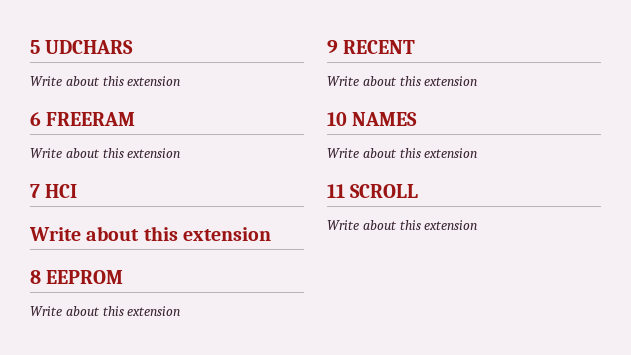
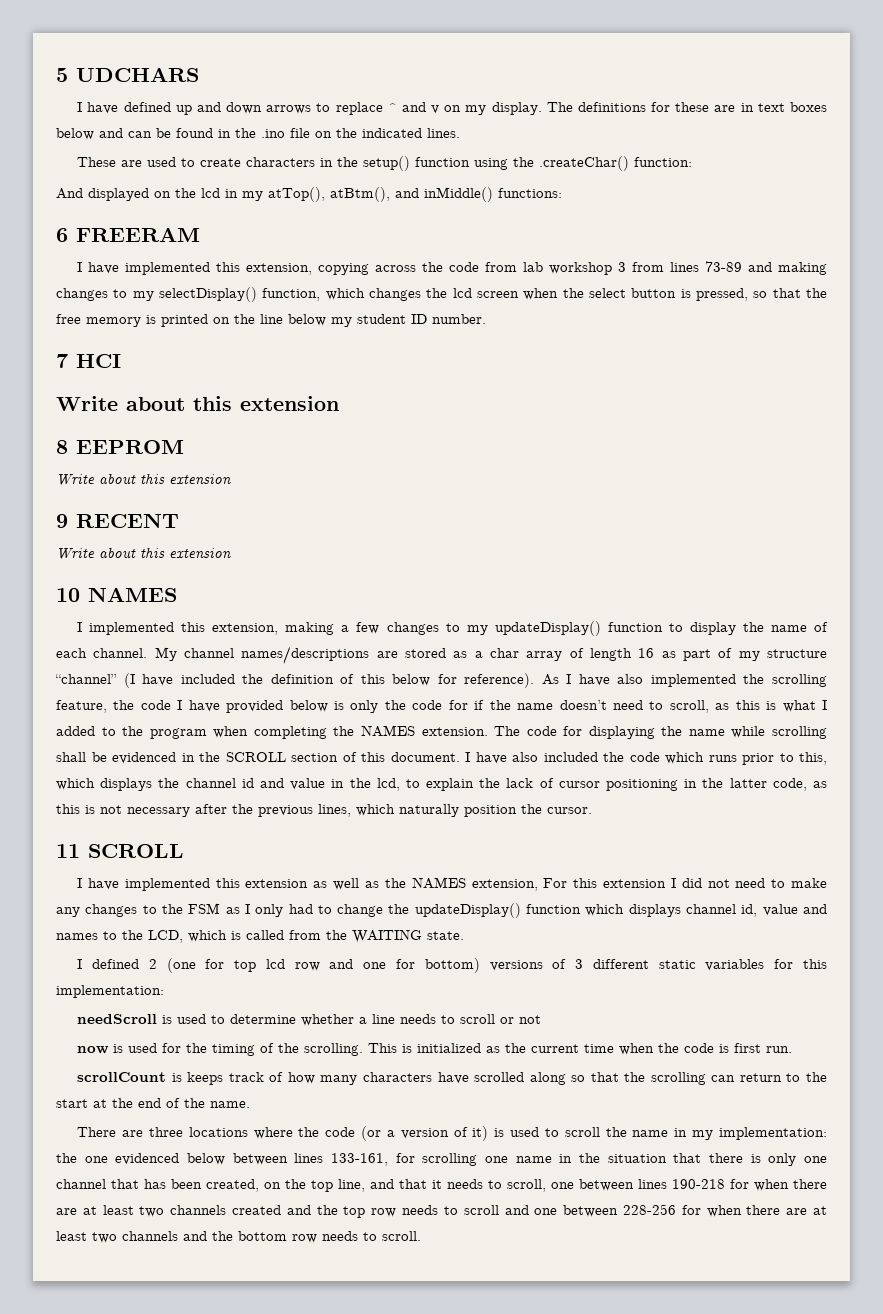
[30,76,181,86] [30,112,136,126] [30,148,181,158] Write about this extension // 6 FREERAM // Write about this extension -> [77,102,828,115] [56,128,460,140] [77,156,693,171] [56,187,562,202] [56,227,200,242] [77,261,827,275] [56,287,828,302] [56,314,486,327] I have defined up and down arrows to replace ^ and v on my display. The definitions for these are in text boxes below and can be found in the .ino file on the indicated lines. // These are used to create characters in the setup() function using the .createChar() function: // And displayed on the lcd in my atTop(), atBtm(), and inMiddle() functions: // 6 FREERAM // I have implemented this extension, copying across the code from lab workshop 3 from lines 73-89 and making changes to my selectDisplay() function, which changes the lcd screen when the select button is pressed, so that the free memory is printed on the line below my student ID number.
[327,148,478,158] [327,184,419,198] [327,220,478,230] Write about this extension // 11 SCROLL // Write about this extension -> [77,621,829,636] [56,646,828,664] [55,673,827,688] [56,700,827,713] [56,725,827,739] [56,752,827,765] [56,778,827,791] [56,804,592,817] [56,844,184,858] [77,877,827,891] [56,903,827,918] [56,929,464,943] [77,958,828,973] [56,985,164,998] [77,1014,542,1026] [77,1043,793,1056] [77,1072,828,1085] [56,1098,250,1108] [77,1126,828,1141] [56,1153,827,1166] [56,1179,827,1192] [56,1204,828,1218] [56,1231,421,1243] I implemented this extension, making a few changes to my updateDisplay() function to display the name of each channel. My channel names/descriptions are stored as a char array of length 16 as part of my structure “channel” (I have included the definition of this below for reference). As I have also implemented the scrolling feature, the code I have provided below is only the code for if the name doesn’t need to scroll, as this is what I added to the program when completing the NAMES extension. The code for displaying the name while scrolling shall be evidenced in the SCROLL section of this document. I have also included the code which runs prior to this, which displays the channel id and value in the lcd, to explain the lack of cursor positioning in the latter code, as this is not necessary after the previous lines, which naturally position the cursor. // 11 SCROLL // I have implemented this extension as well as the NAMES extension, For this extension I did not need to make any changes to the FSM as I only had to change the updateDisplay() function which displays channel id, value and names to the LCD, which is called from the WAITING state. // I defined 2 (one for top lcd row and one for bottom) versions of 3 different static variables for this implementation: // needScroll is used to determine whether a line needs to scroll or not // now is used for the timing of the scrolling. This is initialized as the current time when the code is first run. // scrollCount is keeps track of how many characters have scrolled along so that the scrolling can return to the start at the end of the name. // There are three locations where the code (or a version of it) is used to scroll the name in my implementation: the one evidenced below between lines 133-161, for scrolling one name in the situation that there is only one channel that has been created, on the top line, and that it needs to scroll, one between lines 190-218 for when there are at least two channels created and the top row needs to scroll and one between 228-256 for when there are at least two channels and the bottom row needs to scroll.

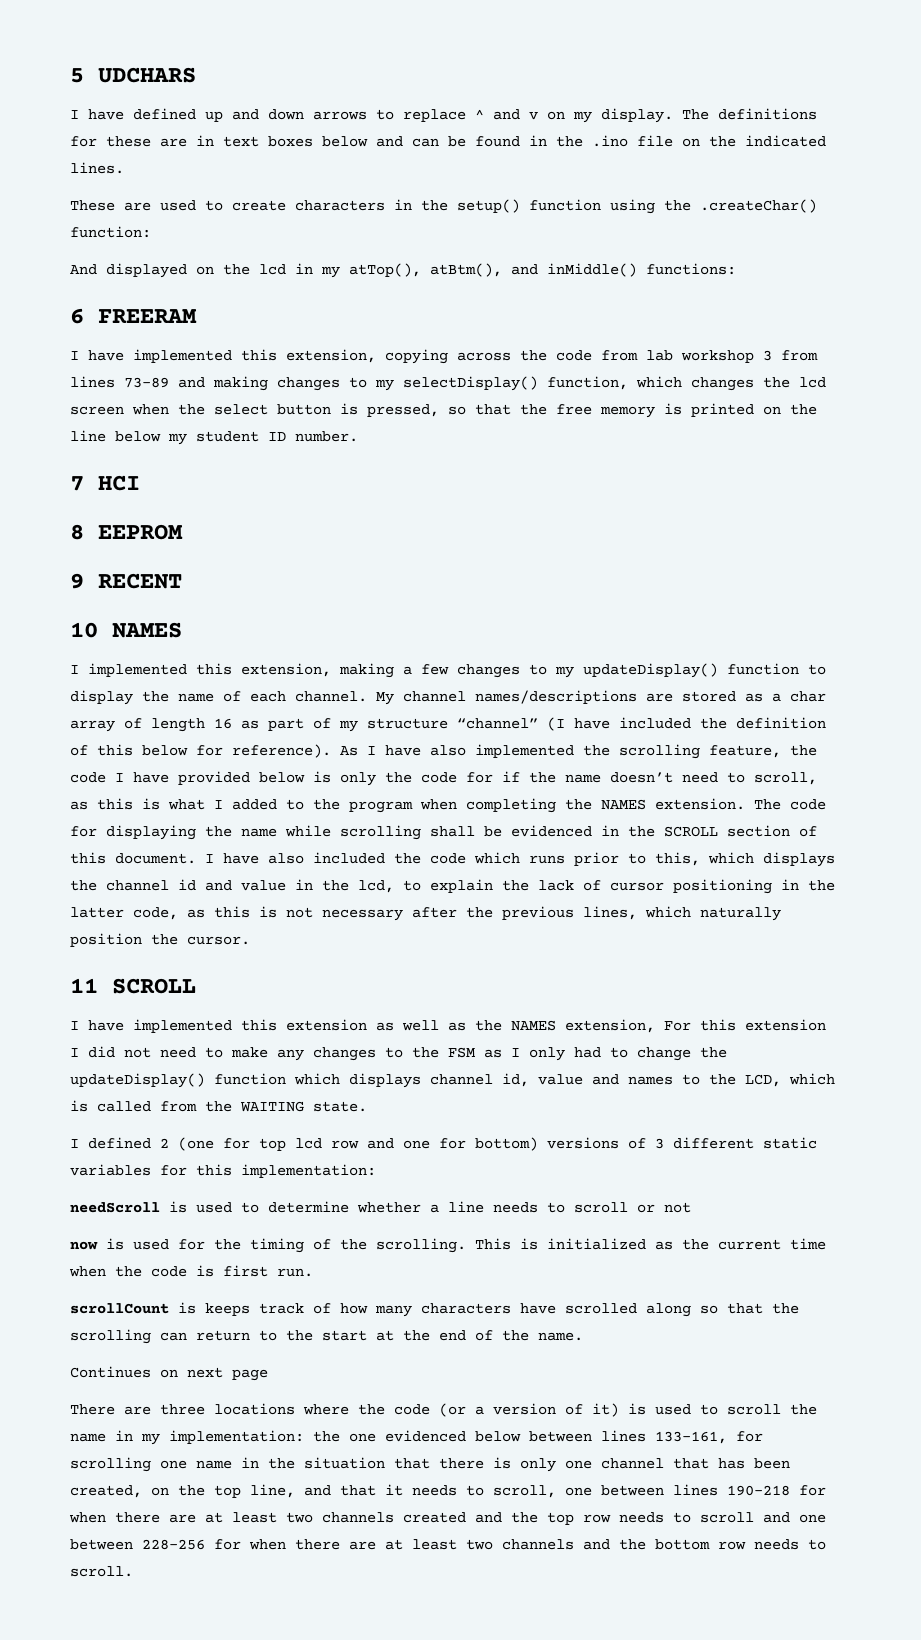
[56,396,339,411] [56,440,184,454] [56,473,231,485] [56,513,179,528] [56,547,231,559] Write about this extension // 8 EEPROM // Write about this extension // 9 RECENT // Write about this extension -> [70,524,183,540] [70,573,182,589] 8 EEPROM // 9 RECENT
(250, 1104) none -> [70,1366,268,1381] // Continues on next page

